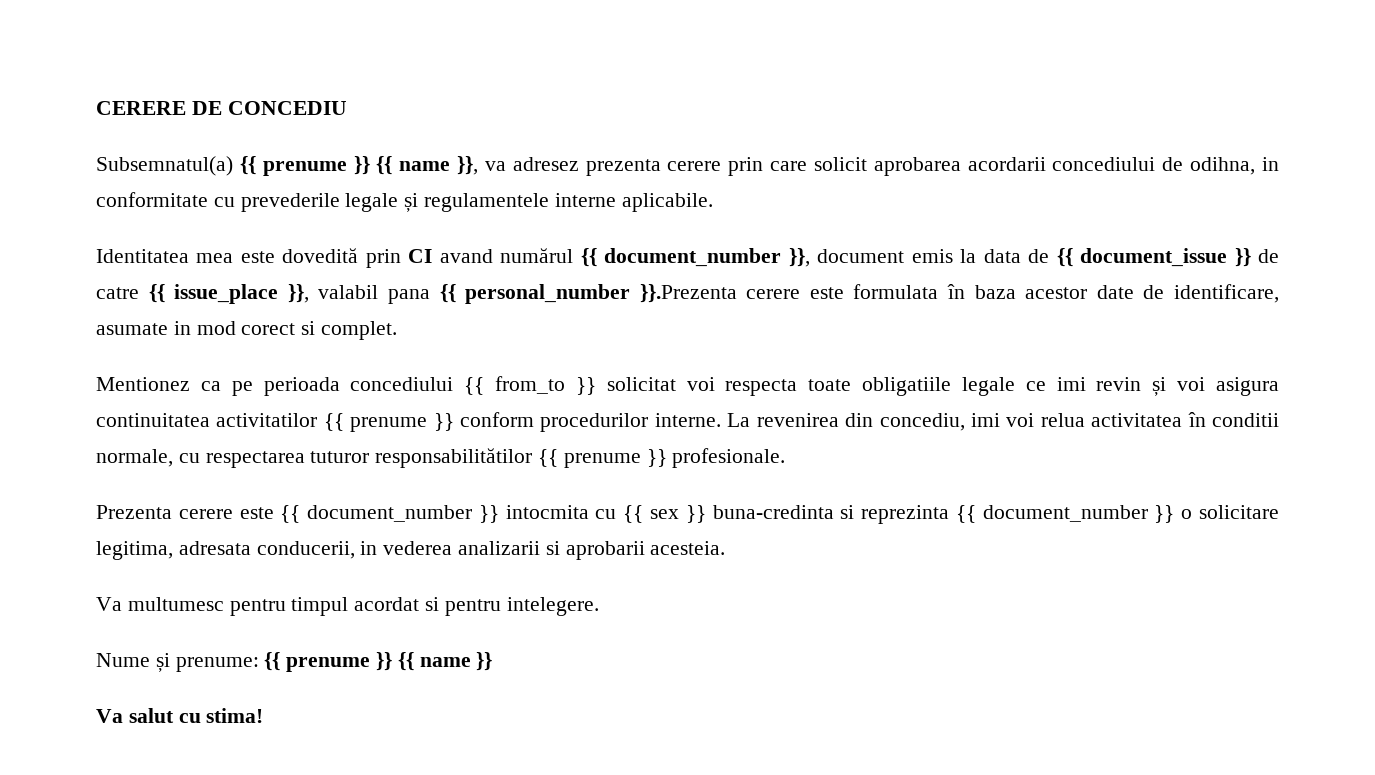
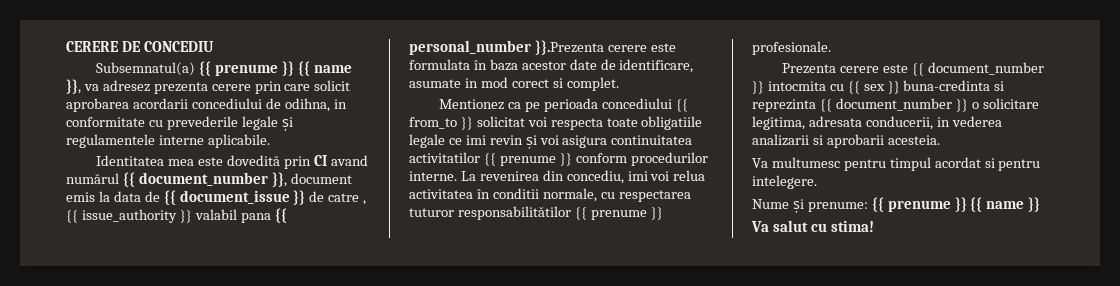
[148,284,309,304] {{ issue_place }}, -> [363,200,367,205] [66,209,192,223] , {{ issue_authority }}

